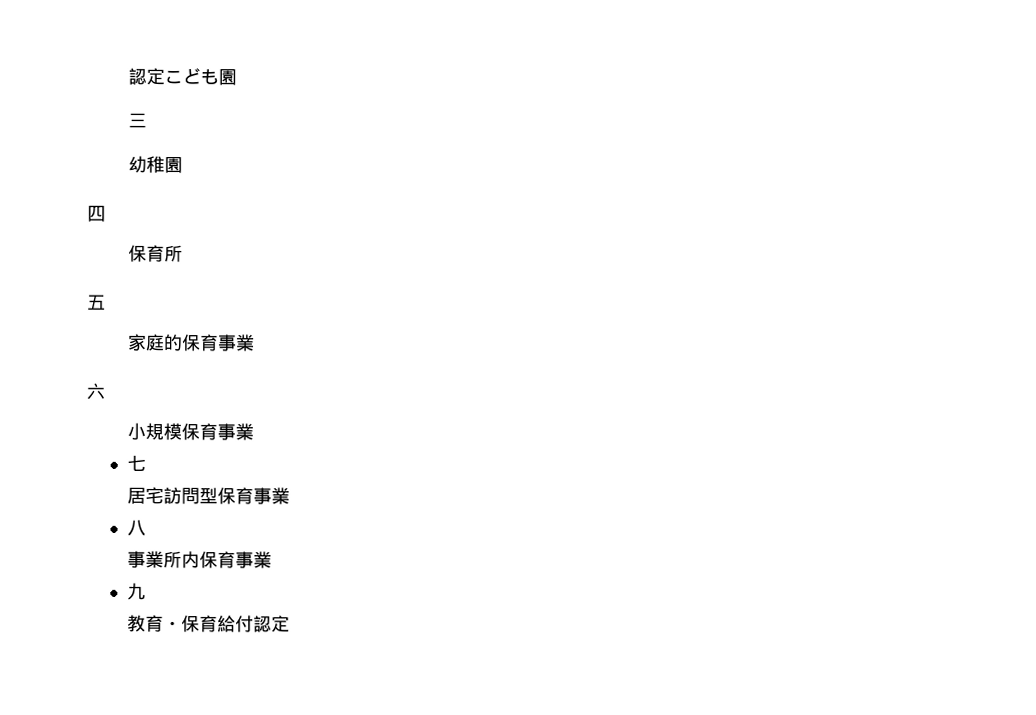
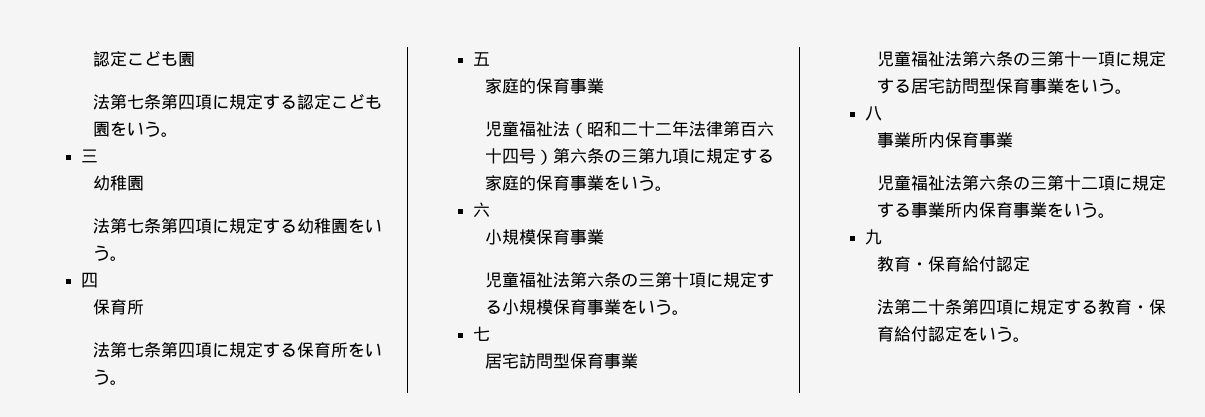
[128,112,148,128] [128,155,184,174] [87,205,106,222] [128,244,184,263] [87,294,106,310] [128,333,256,352] [86,382,105,400] [127,422,255,441] 三 // 幼稚園 // 四 // 保育所 // 五 // 家庭的保育事業 // 六 // 小規模保育事業 -> [93,93,383,110] [93,121,179,137] [81,149,99,163] [93,175,145,191] [93,218,383,234] [93,245,128,261] [81,272,99,288] [93,299,145,315] [93,342,383,358] [93,369,128,385] [473,52,491,66] [485,78,605,94] [485,120,775,138] [485,148,775,165] [485,175,673,191] [473,202,491,218] [485,229,605,245] [485,272,775,288] [485,299,690,315] 法第七条第四項に規定する認定こども園をいう。 // 三 // 幼稚園 // 法第七条第四項に規定する幼稚園をいう。 // 四 // 保育所 // 法第七条第四項に規定する保育所をいう。 // 五 // 家庭的保育事業 // 児童福祉法（昭和二十二年法律第百六十四号）第六条の三第九項に規定する家庭的保育事業をいう。 // 六 // 小規模保育事業 // 児童福祉法第六条の三第十項に規定する小規模保育事業をいう。
(291, 496) none -> [877,51,1167,67] [877,78,1133,94] // 児童福祉法第六条の三第十一項に規定する居宅訪問型保育事業をいう。
(273, 560) none -> [877,175,1167,191] [877,202,1116,218] // 児童福祉法第六条の三第十二項に規定する事業所内保育事業をいう。
(291, 624) none -> [877,299,1167,315] [877,326,1031,342] // 法第二十条第四項に規定する教育・保育給付認定をいう。

